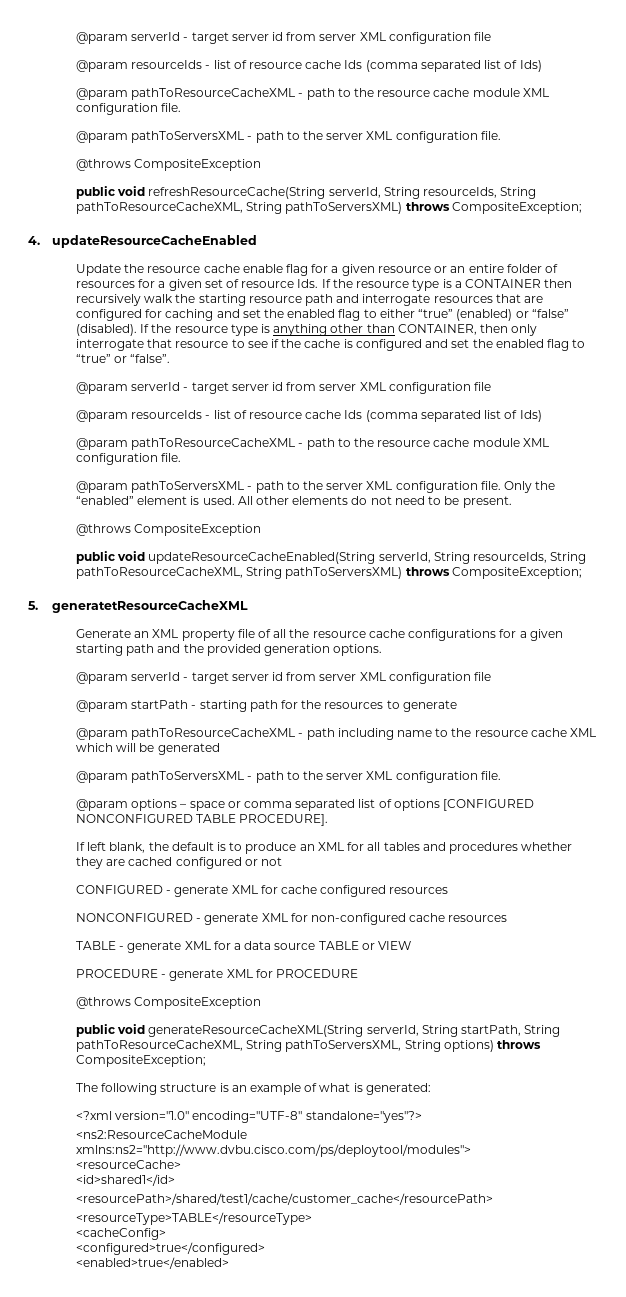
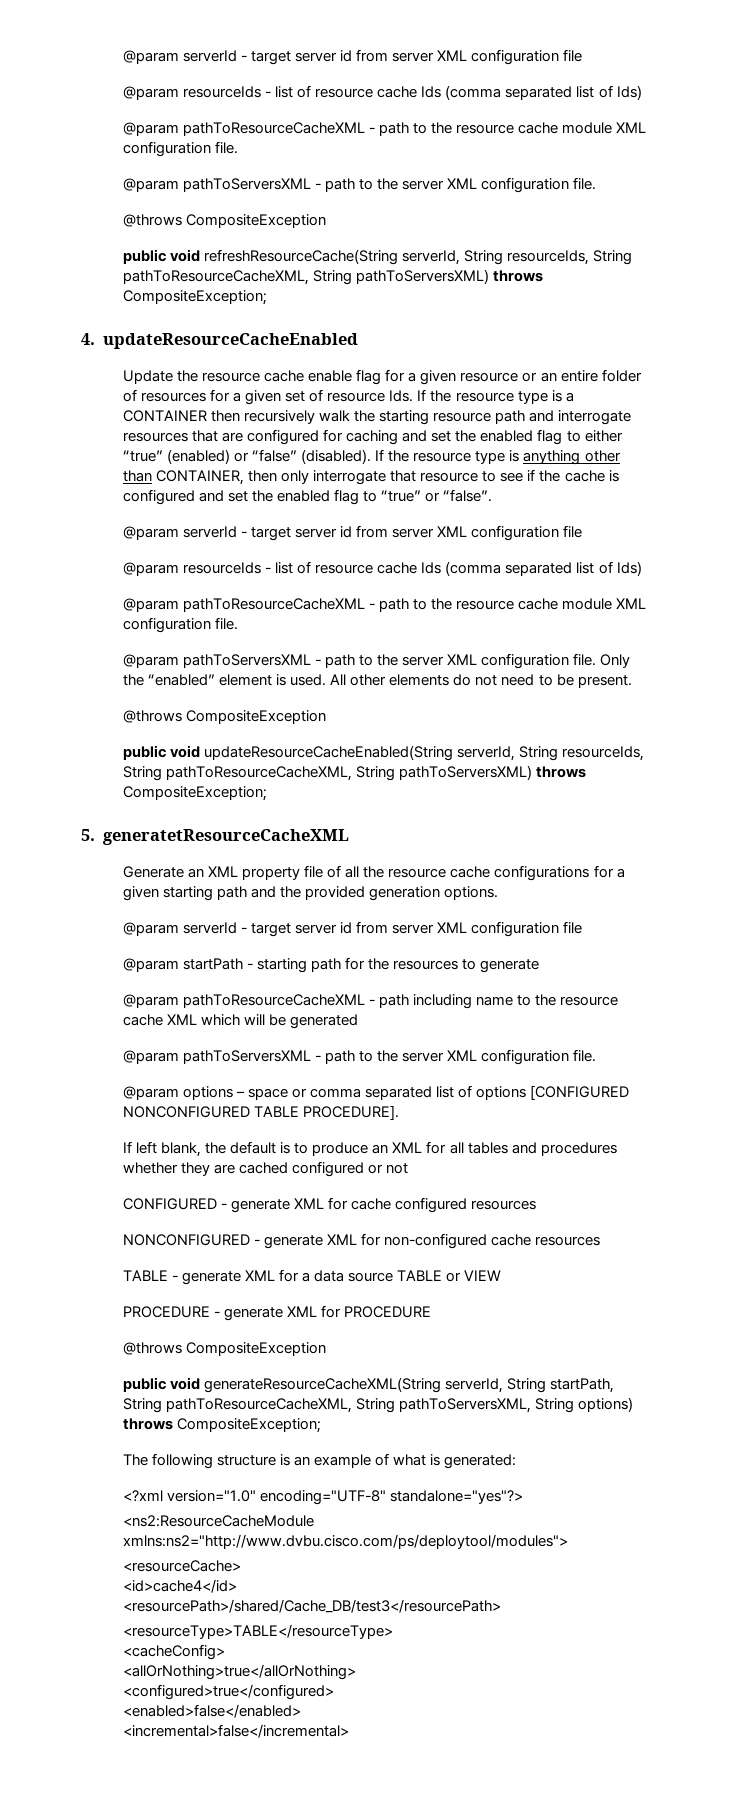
[75,1174,175,1186] [75,1193,493,1205] <id>shared1</id> // <resourcePath>/shared/test1/cache/customer_cache</resourcePath> -> [122,1579,237,1593] [122,1599,501,1613] <id>cache4</id> // <resourcePath>/shared/Cache_DB/test3</resourcePath>
(166, 1234) none -> [122,1664,356,1680] // <allOrNothing>true</allOrNothing>
[75,1257,229,1269] <enabled>true</enabled> -> [122,1704,301,1718] [122,1724,349,1738] <enabled>false</enabled> // <incremental>false</incremental>

